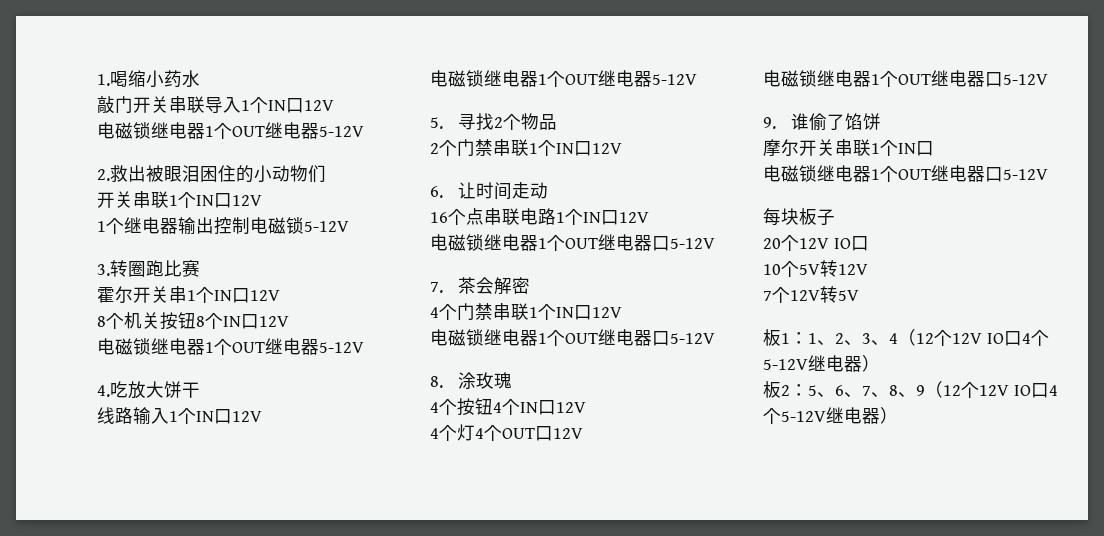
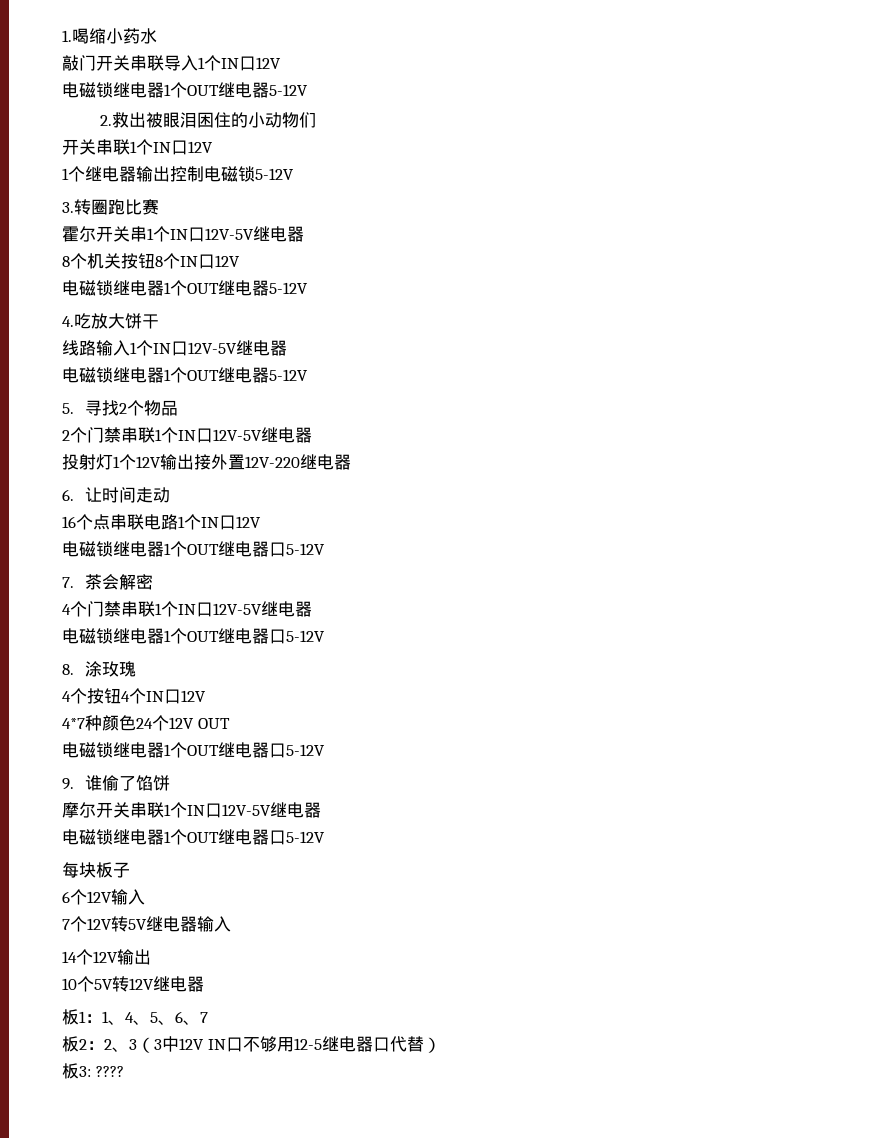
[250,290,280,301] 12V -> [205,226,304,242] 12V-5V继电器
[232,411,262,422] 12V -> [188,340,287,356] 12V-5V继电器
[592,143,622,154] 12V -> [213,427,312,443] [62,454,351,470] 12V-5V继电器 // 投射灯1个12V输出接外置12V-220继电器
[592,307,622,318] 12V -> [213,601,312,617] 12V-5V继电器
[430,424,583,441] 4个灯4个OUT口12V -> [62,715,230,731] 4*7种颜色24个12V OUT
(934, 148) none -> [222,802,321,818] 12V-5V继电器
[763,234,869,251] 20个12V IO口 -> [62,889,145,905] [62,916,231,932] [62,949,151,965] 6个12V输入 // 7个12V转5V继电器输入 // 14个12V输出
[763,286,859,303] // 7个12V转5V -> [153,976,204,992] 继电器
[835,329,1049,346] [763,355,880,372] [763,381,1058,398] [763,407,898,424] 2、3、4（12个12V IO口4个5-12V继电器） // 板2：5、6、7、8、9（12个12V IO口4个5-12V继电器） -> [125,1011,208,1025] [62,1036,441,1053] [62,1063,124,1079] 4、5、6、7 // 板2：2、3（3中12V IN口不够用12-5继电器口代替） // 板3: ????

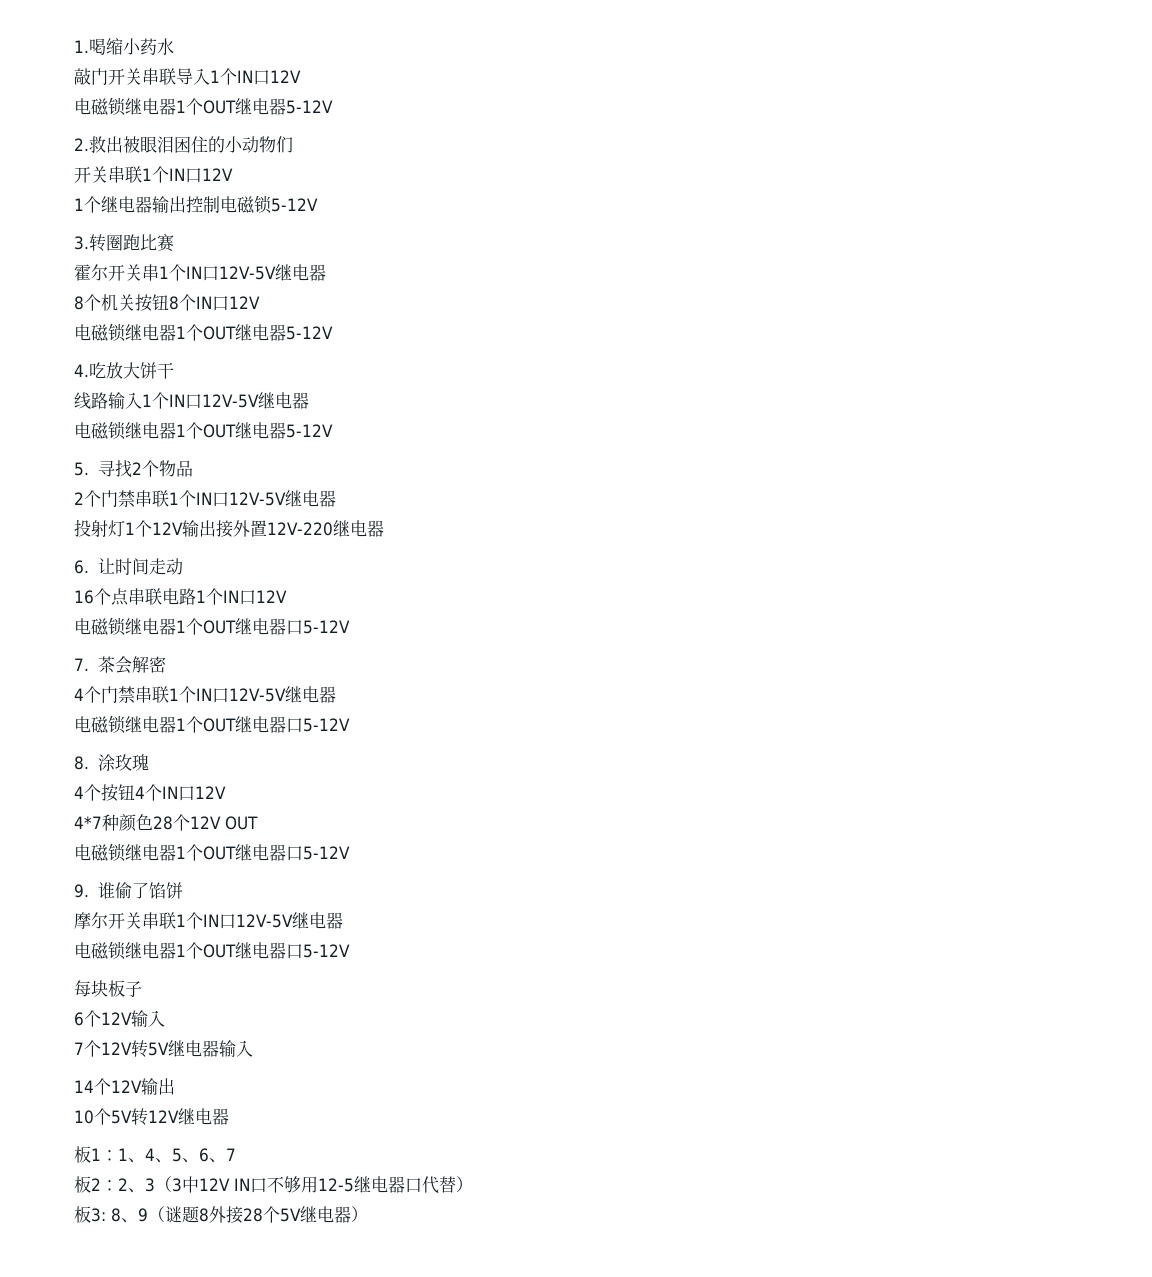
[136,718,153,729] 24 -> [153,816,173,830] 28
[95,1066,124,1077] ???? -> [111,1206,368,1224] 8、9（谜题8外接28个5V继电器）

